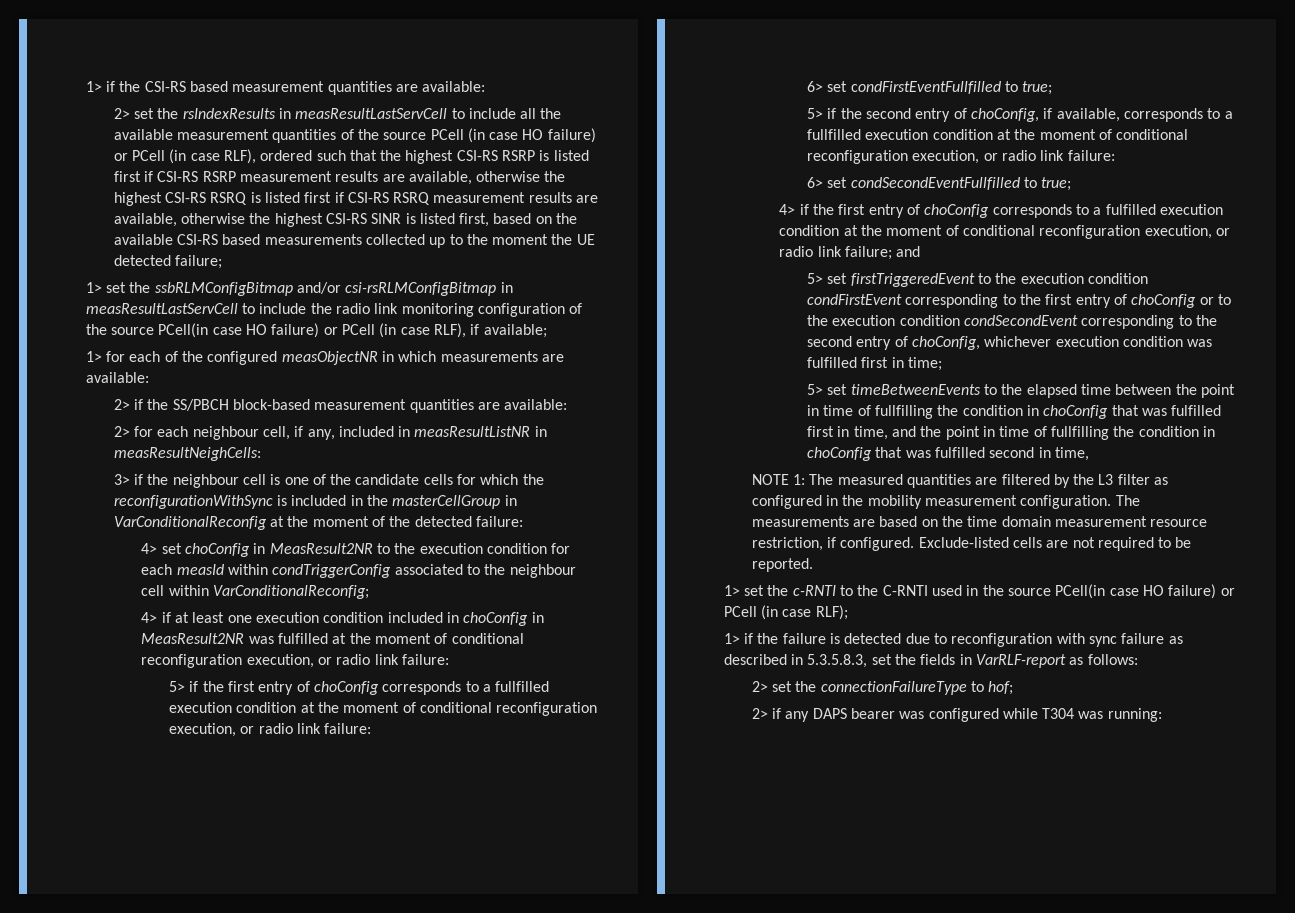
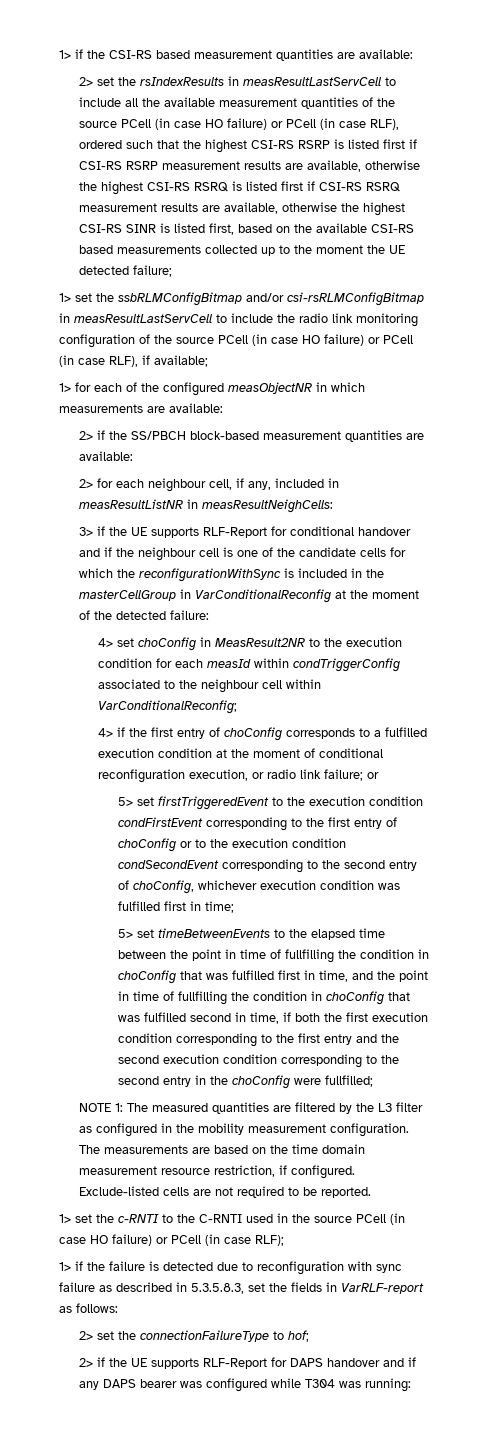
[158,323,209,338] PCell(in -> [217,334,267,346] PCell (in
(169, 479) none -> [130,526,411,538] [78,547,134,557] UE supports RLF-Report for conditional handover and if the
[141,612,544,626] [141,633,524,644] [141,654,449,668] [169,681,550,695] [169,702,598,716] [169,723,372,737] [807,81,1053,95] [807,108,1233,122] [807,129,1189,140] [807,150,1115,164] [807,177,1072,191] // 4> if at least one execution condition included in choConfig in MeasResult2NR was fulfilled at the moment of conditional reconfiguration execution, or radio link failure: // 5> if the first entry of choConfig corresponds to a fullfilled execution condition at the moment of conditional reconfiguration execution, or radio link failure: // 6> set condFirstEventFullfilled to true; // 5> if the second entry of choConfig, if available, corresponds to a fullfilled execution condition at the moment of conditional reconfiguration execution, or radio link failure: // 6> set condSecondEventFullfilled to true; -> (238, 707) none
[896,246,921,257] and -> [367,772,380,779] or
(1090, 454) none -> [283,1012,429,1022] [118,1033,400,1047] [118,1054,400,1068] [118,1075,374,1089] if both the first execution condition corresponding to the first entry and the second execution condition corresponding to the second entry in the choConfig were fullfilled;
[1055,584,1106,599] PCell(in -> [355,1213,405,1225] PCell (in
(781, 713) none -> [108,1357,416,1369] the UE supports RLF-Report for DAPS handover and if

